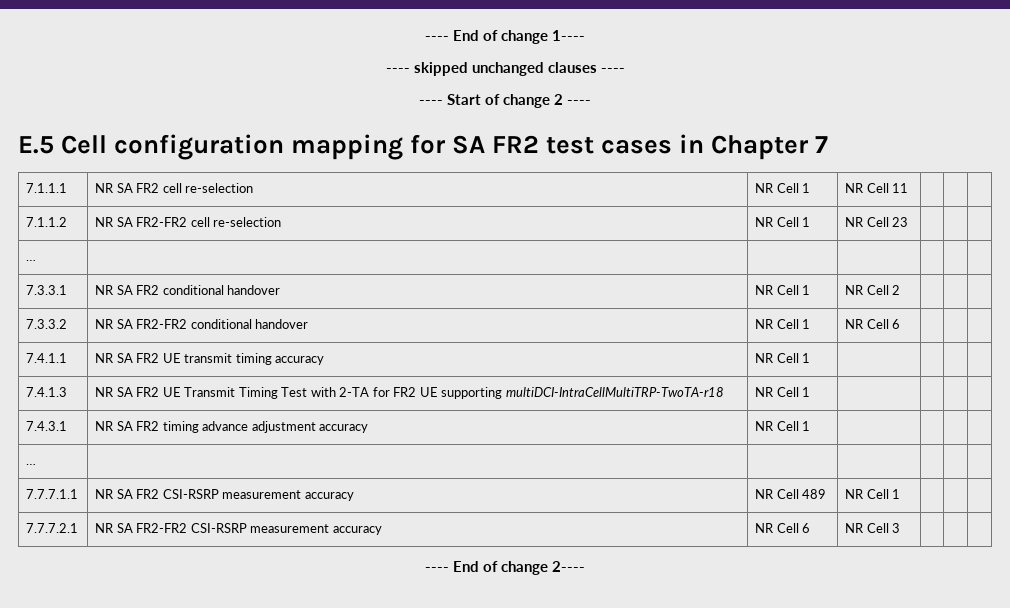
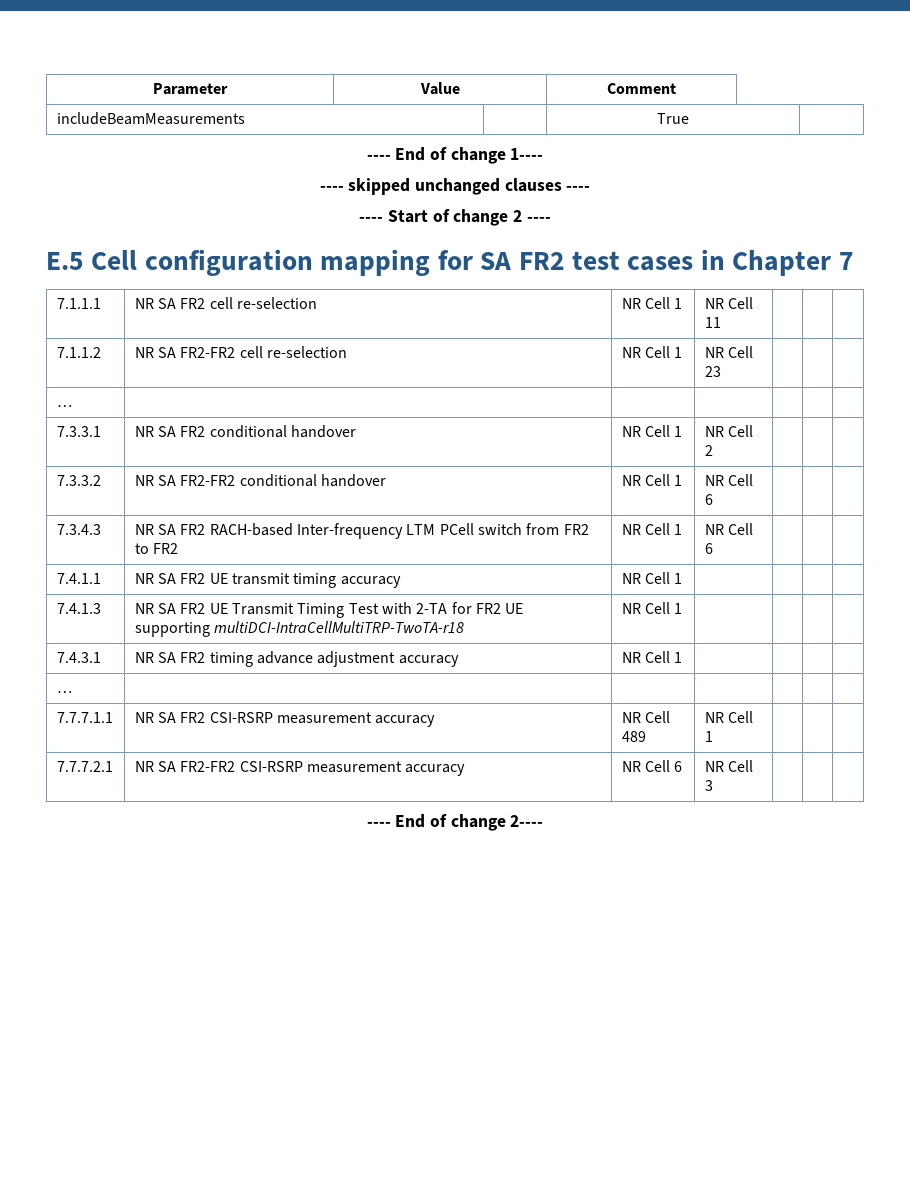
(425, 38) none -> [153,83,228,95] [419,82,460,95] [607,83,676,94] [56,112,245,125] [657,113,689,124] Parameter | Value | Comment // includeBeamMeasurements | | True | //
(901, 324) none -> [56,524,101,535] [134,523,589,539] [134,543,179,554] [621,523,683,535] [704,523,754,535] [704,543,713,554] // 7.3.4.3 | NR SA FR2 RACH-based Inter-frequency LTM PCell switch from FR2 to FR2 | NR Cell 1 | NR Cell 6 | | |

